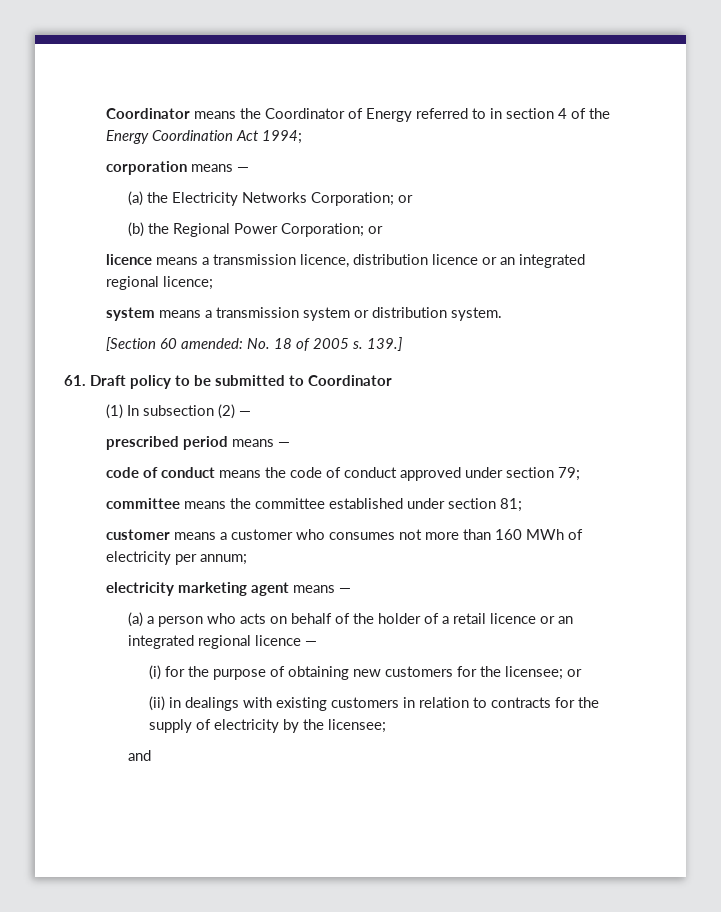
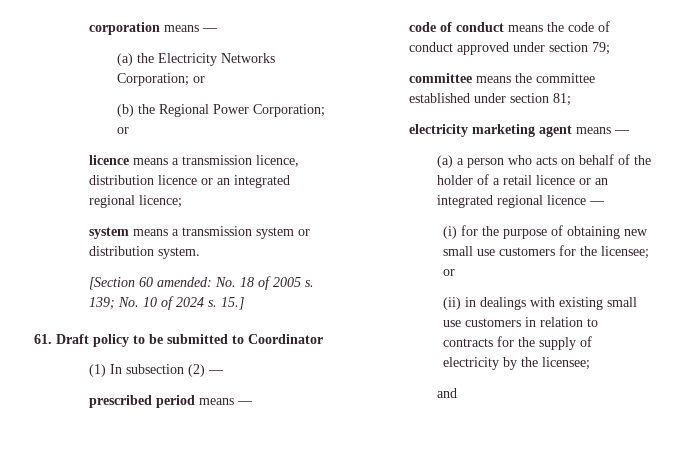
[106,108,611,122] [106,130,303,144] Coordinator means the Coordinator of Energy referred to in section 4 of the Energy Coordination Act 1994; // -> (89, 28) none
[367,337,403,351] 139.] -> [89,296,245,310] 139; No. 10 of 2024 s. 15.]
[106,529,584,540] [106,551,248,565] // customer means a customer who consumes not more than 160 MWh of electricity per annum; -> (572, 99) none
(381, 673) none -> [443,246,496,256] small use
(327, 704) none -> [607,297,638,307] [443,320,462,327] small use

